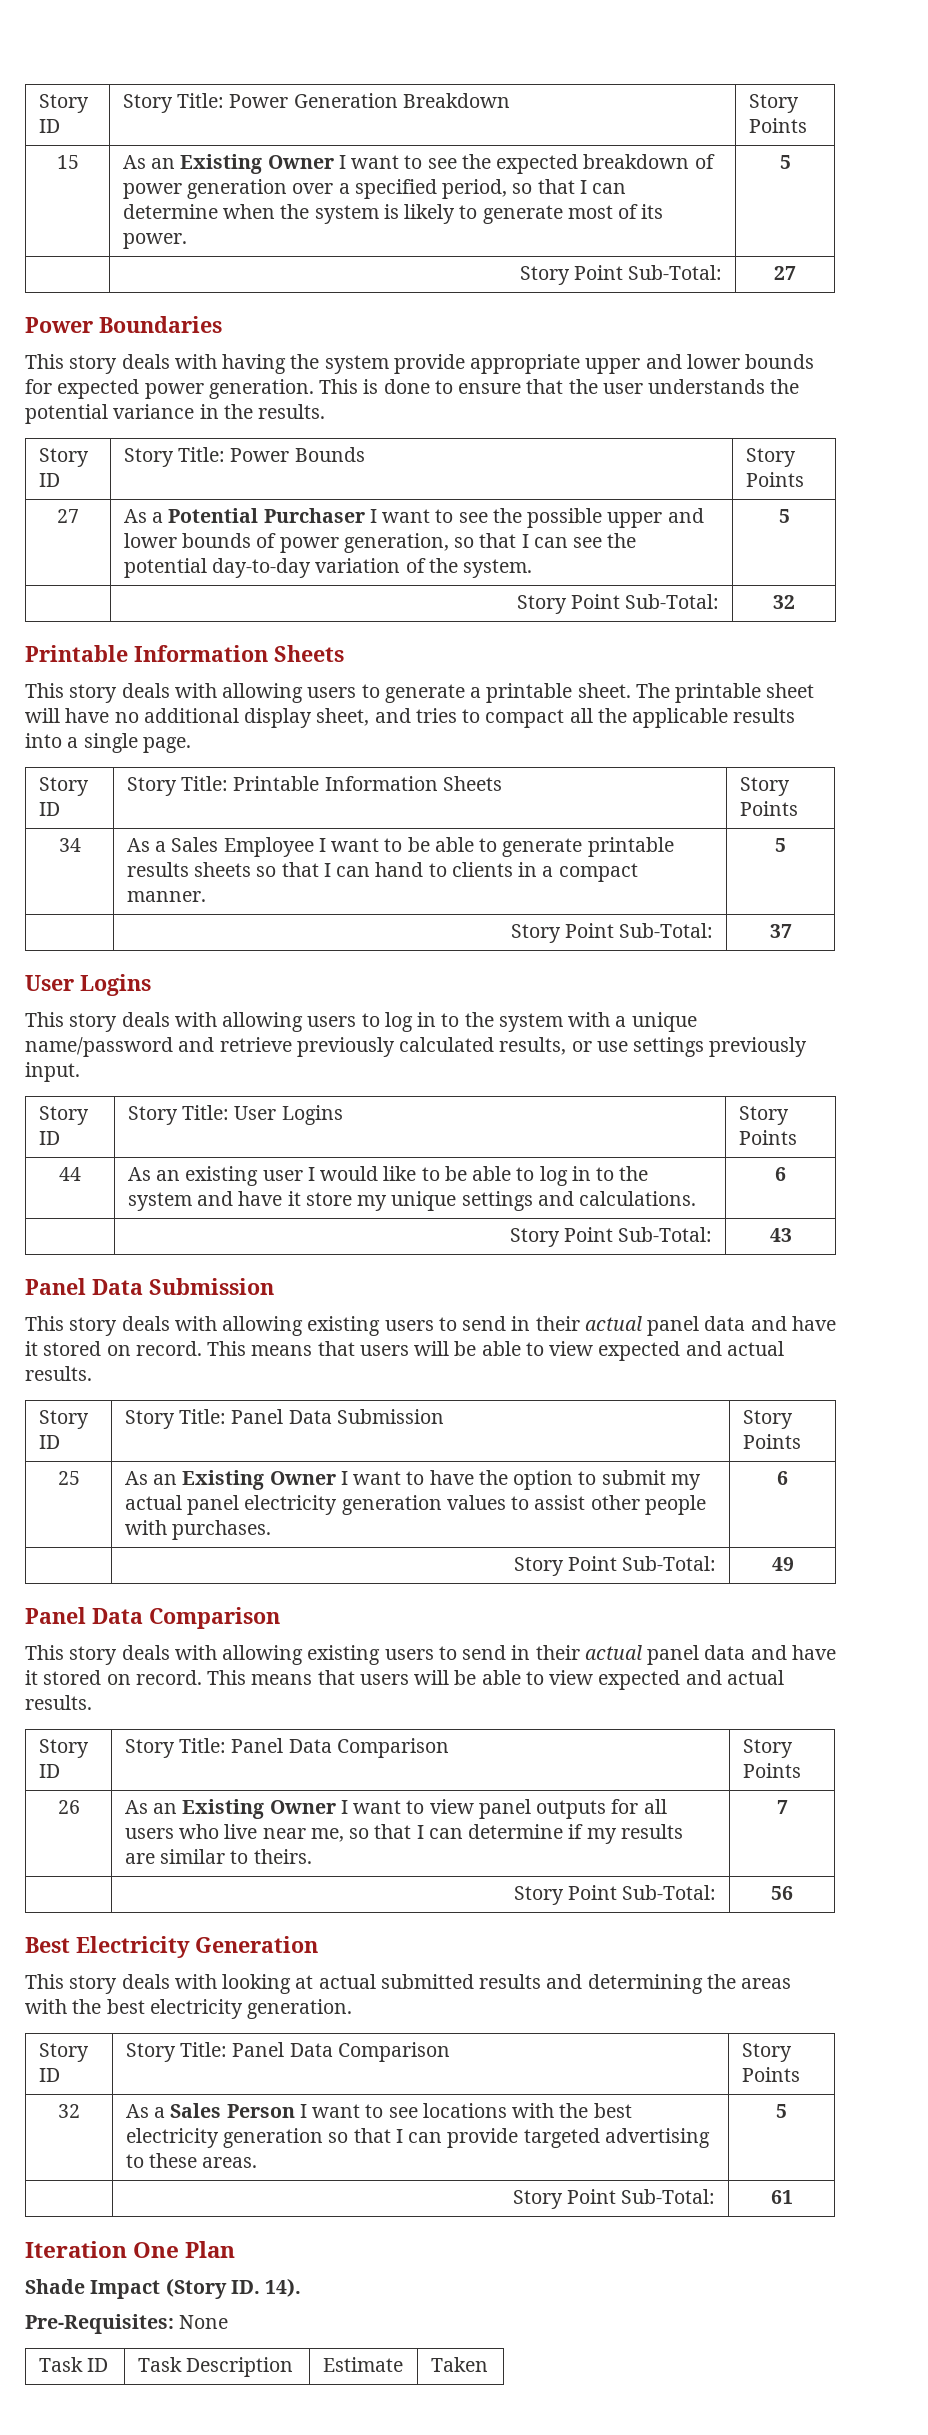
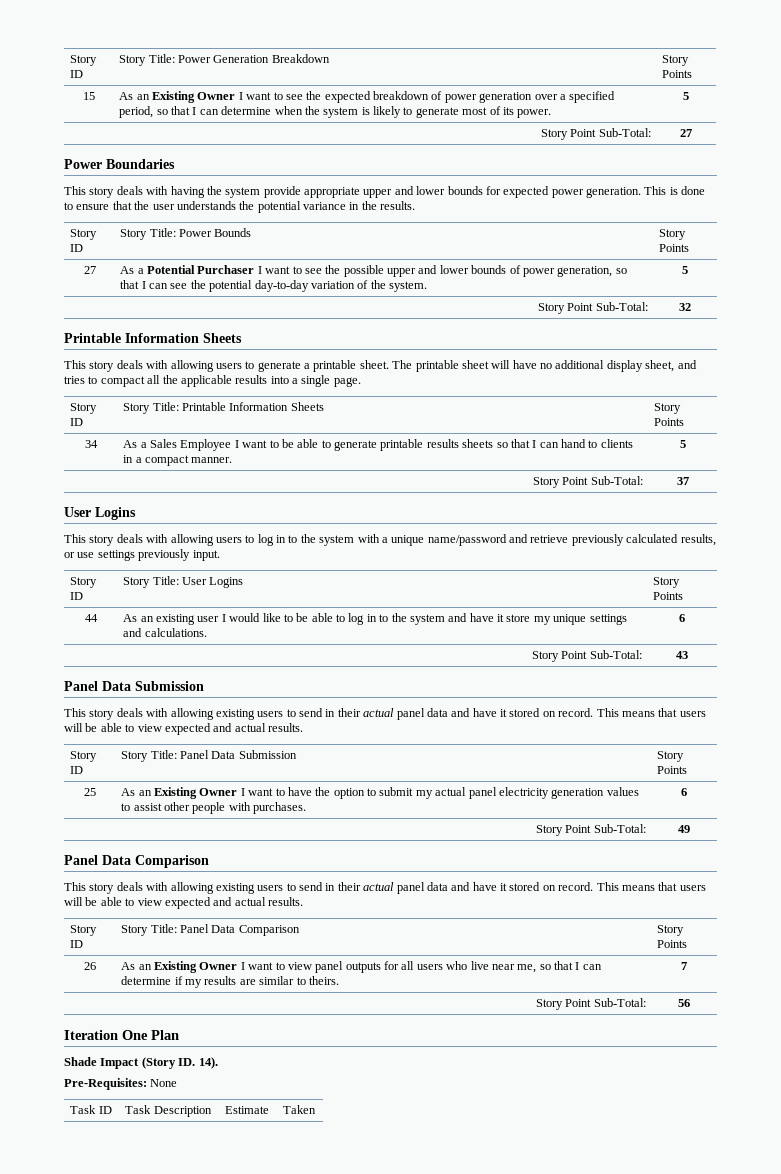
[25,1936,318,1958] [25,1974,792,1994] [25,1999,353,2019] [38,2043,89,2062] [38,2068,60,2082] [125,2042,450,2062] [741,2043,792,2062] [741,2067,800,2082] [58,2104,80,2118] [125,2103,632,2118] [125,2128,710,2148] [125,2153,258,2168] [776,2104,787,2118] [512,2189,716,2209] [770,2190,793,2204] // Best Electricity Generation // This story deals with looking at actual submitted results and determining the areas with the best electricity generation. // Story ID | Story Title: Panel Data Comparison | Story Points // 32 | As a Sales Person I want to see locations with the best electricity generation so that I can provide targeted advertising to these areas. | 5 // | Story Point Sub-Total: | 61 -> (690, 1003) none

